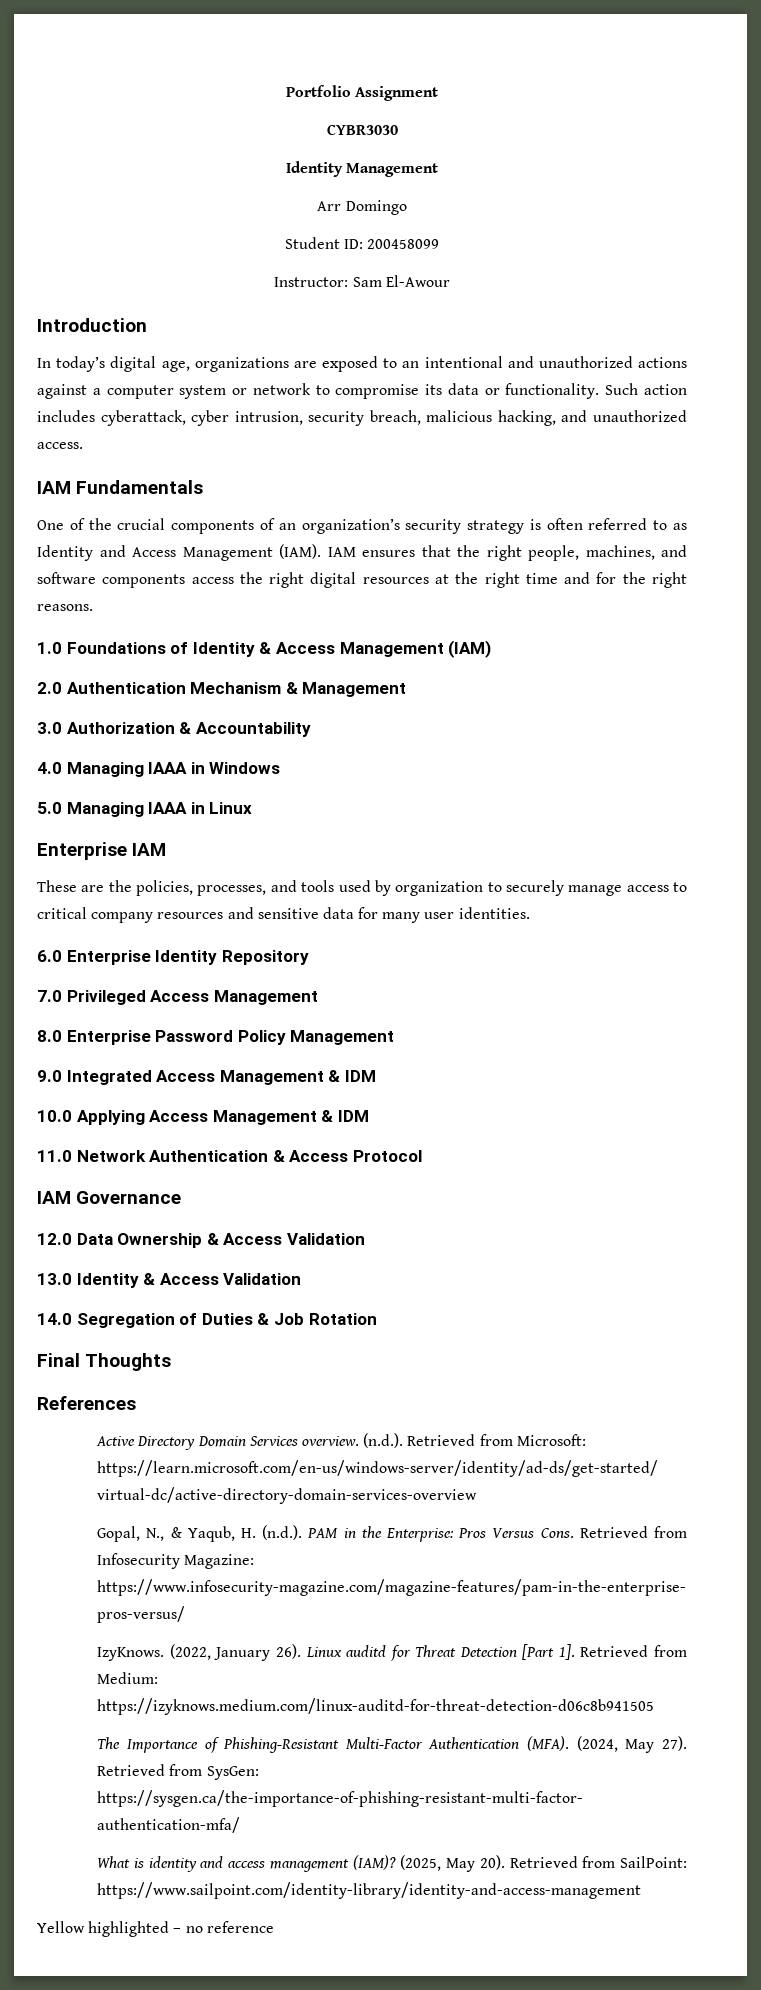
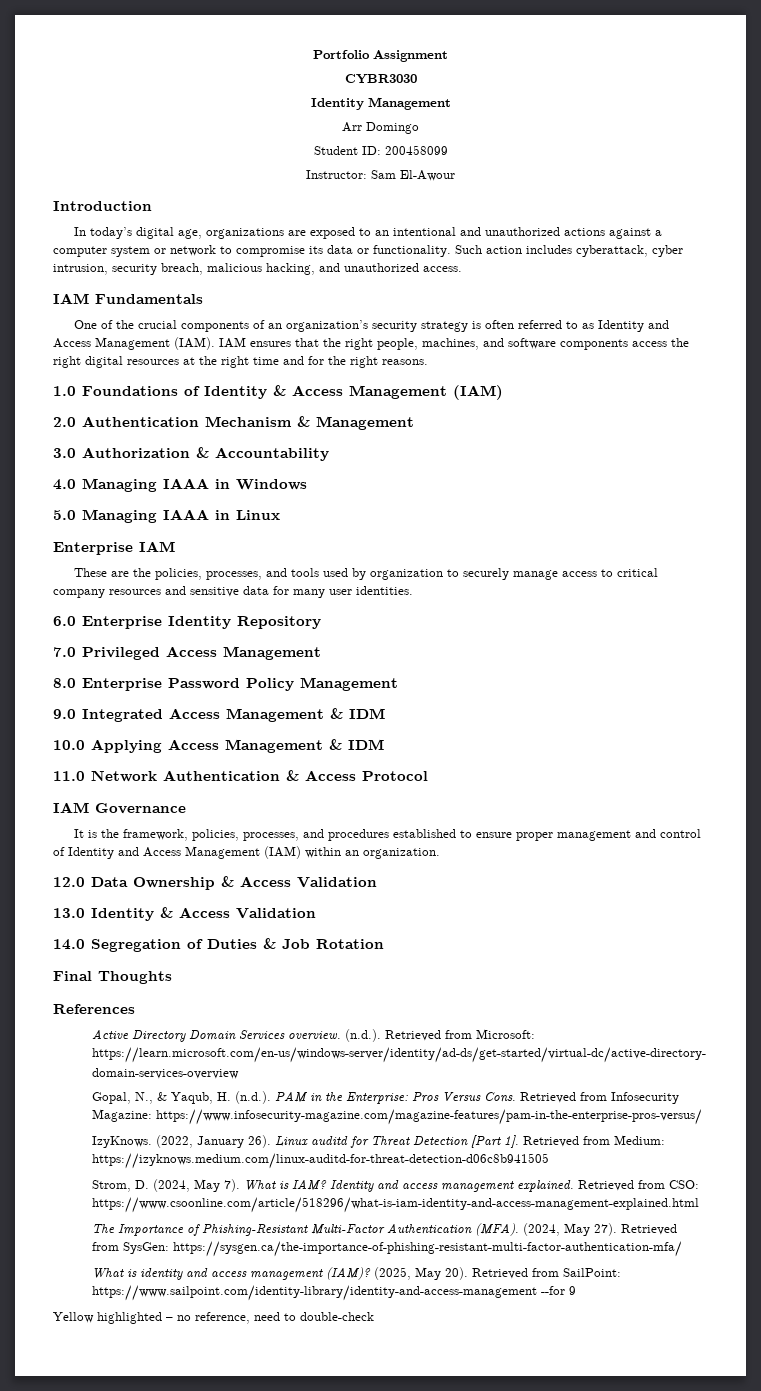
(182, 1197) none -> [73,829,701,841] [53,846,440,859] // It is the framework, policies, processes, and procedures established to ensure proper management and control of Identity and Access Management (IAM) within an organization.
(655, 1706) none -> [92,1179,700,1192] [92,1197,700,1213] // Strom, D. (2024, May 7). What is IAM? Identity and access management explained. Retrieved from CSO: https://www.csoonline.com/article/518296/what-is-iam-identity-and-access-management-explained.html
(642, 1890) none -> [541,1286,577,1295] --for 9
[206,1921,274,1933] reference -> [195,1312,374,1324] reference, need to double-check

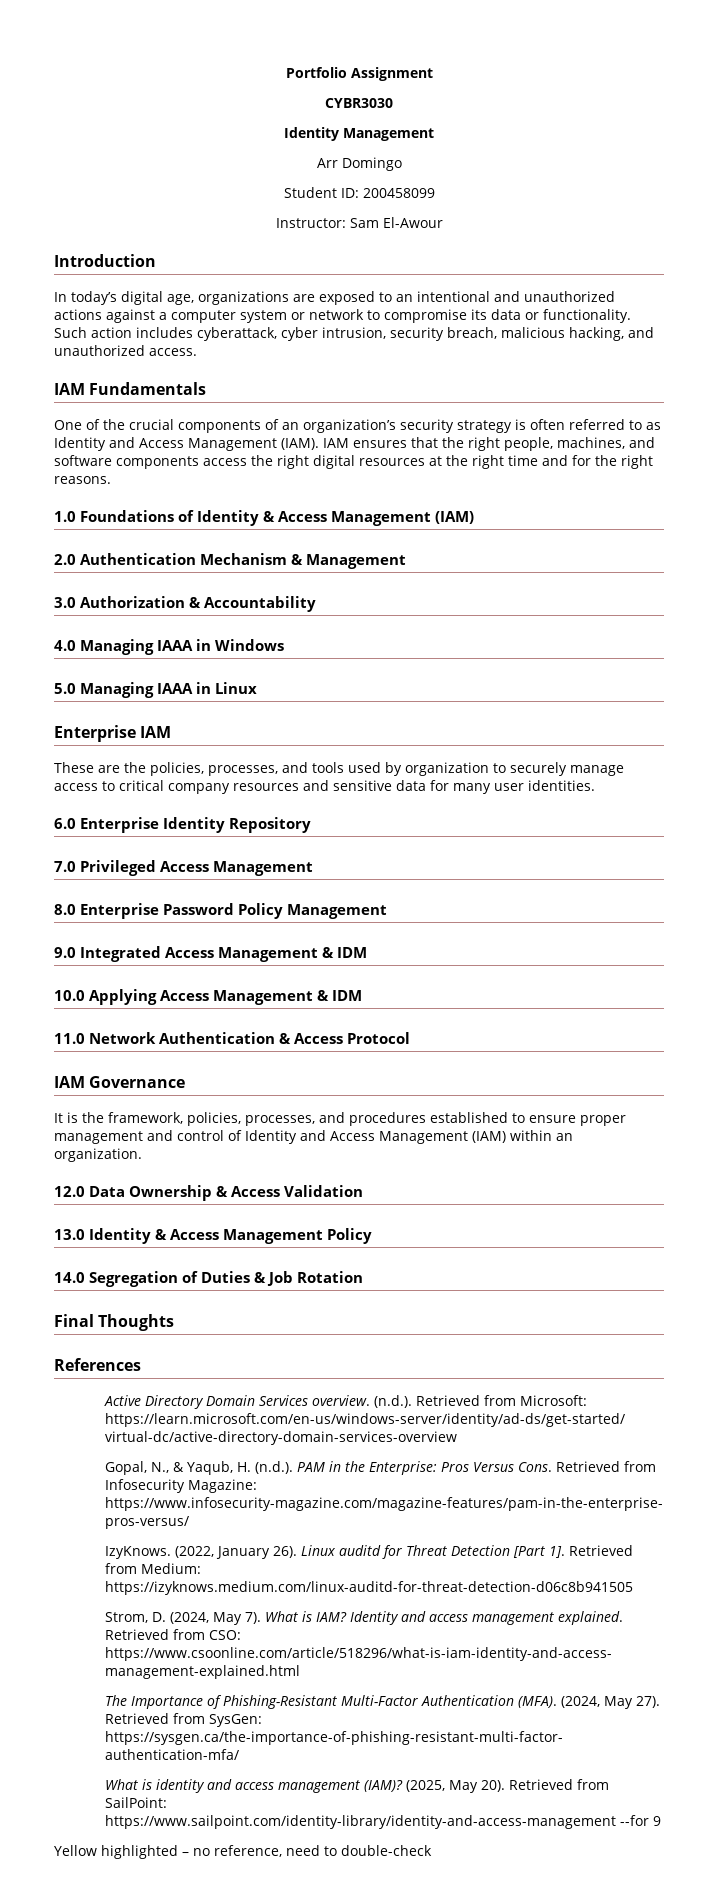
[236,908,316,919] Validation -> [223,1228,373,1244] Management Policy

